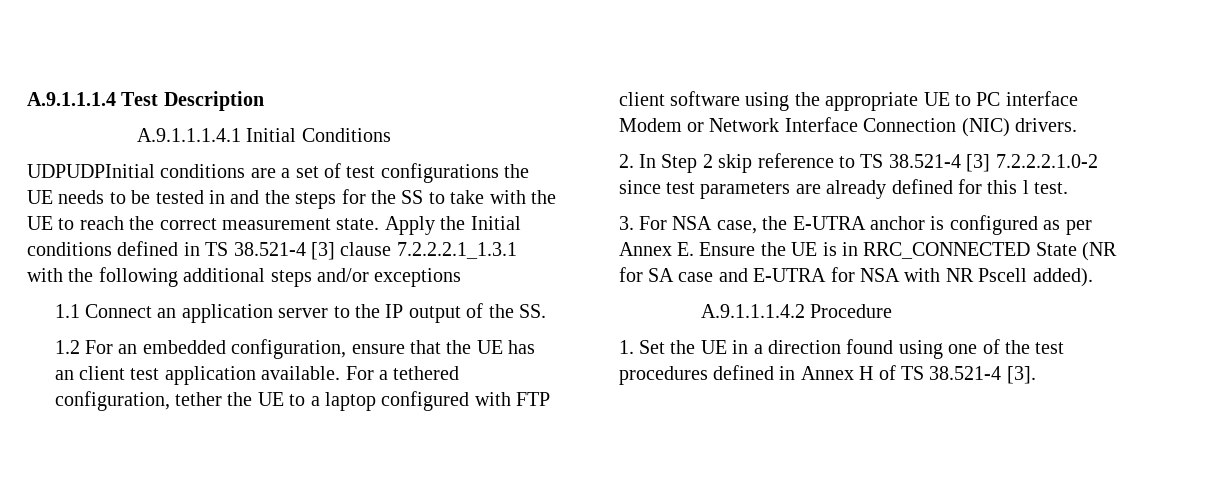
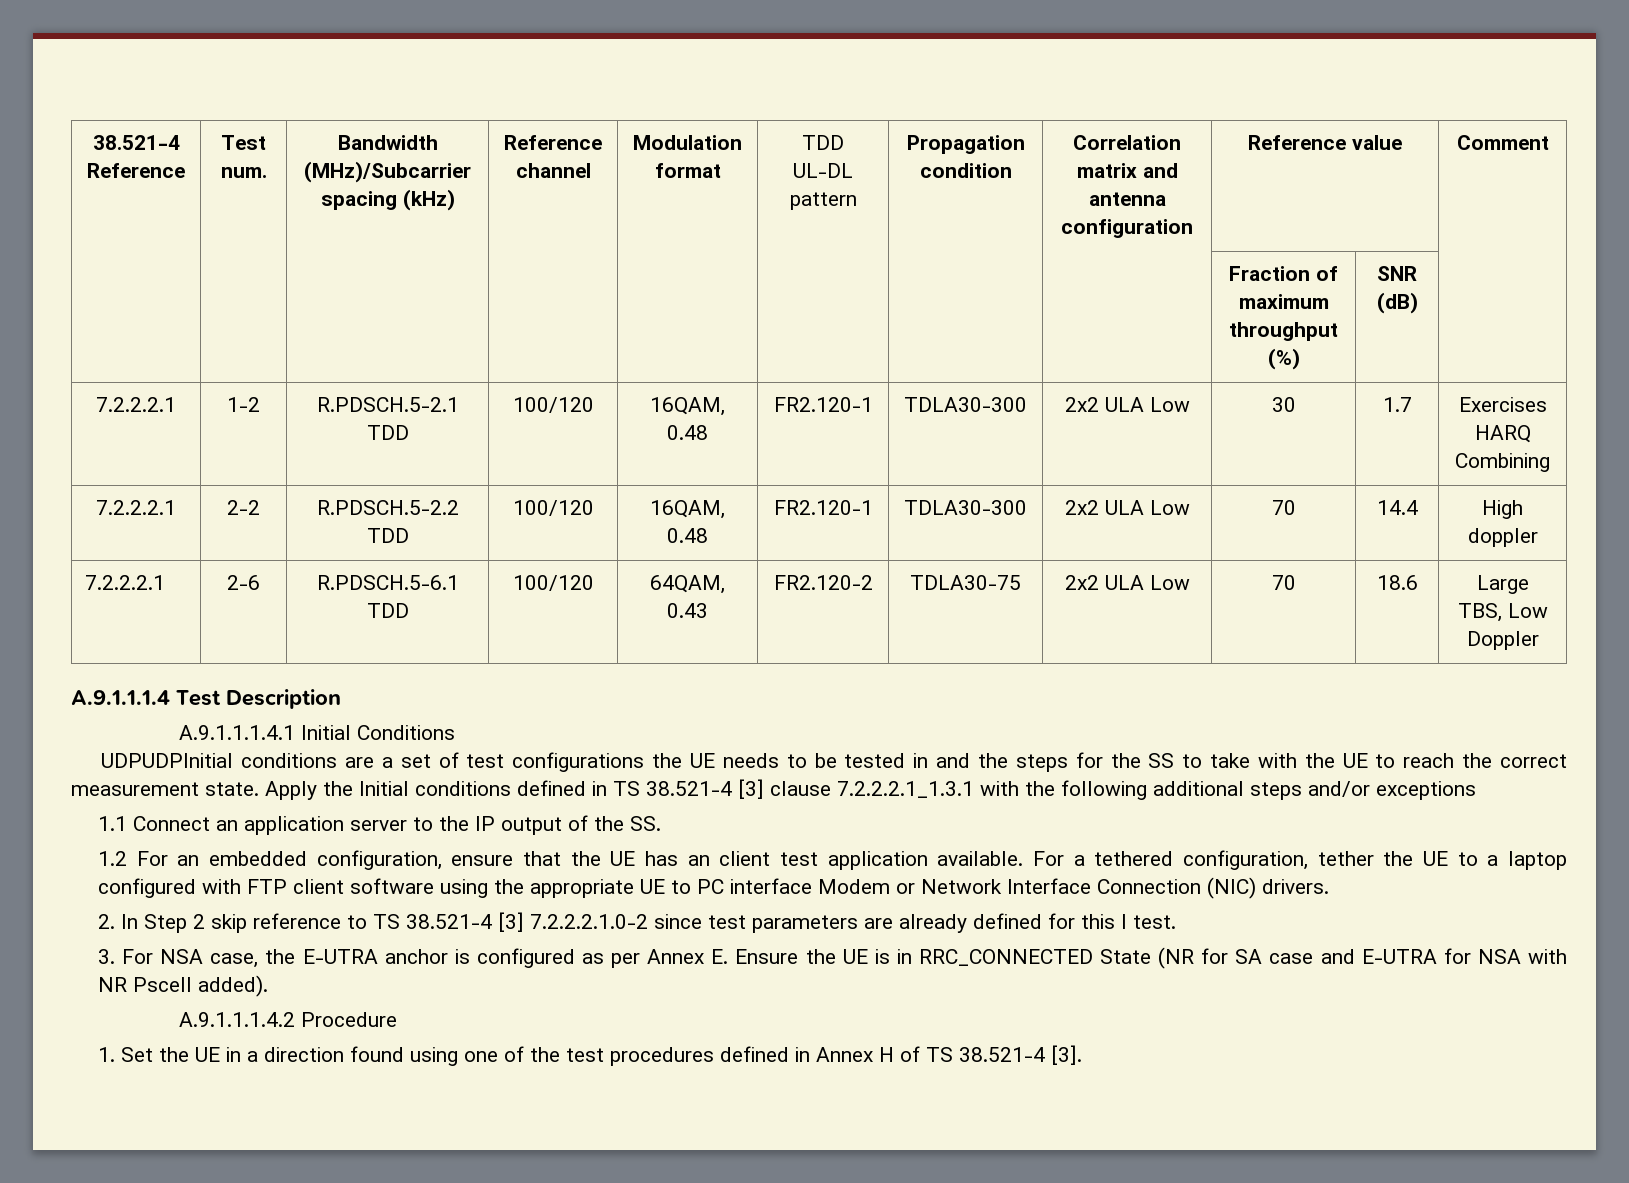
(27, 99) none -> [92,135,180,150] [87,163,185,178] [221,135,266,150] [220,167,267,178] [337,135,438,150] [304,161,471,183] [320,189,455,211] [504,135,602,150] [515,163,591,178] [633,135,742,150] [654,163,721,178] [802,135,844,150] [793,163,853,178] [789,192,857,210] [906,135,1025,154] [919,163,1012,178] [1073,135,1181,150] [1076,163,1178,178] [1088,192,1166,206] [1061,219,1193,238] [1248,135,1402,150] [1456,135,1549,150] [1229,266,1338,281] [1238,294,1329,309] [1229,322,1338,341] [1267,348,1300,370] [1377,266,1417,281] [1376,292,1418,314] [96,397,176,412] [227,397,260,412] [316,397,459,412] [366,425,409,440] [512,397,594,413] [650,397,725,416] [667,425,708,440] [773,397,873,412] [904,397,1027,412] [1064,397,1190,412] [1271,397,1296,412] [1382,397,1412,412] [1458,397,1547,412] [1474,425,1531,443] [1455,453,1550,472] [96,500,176,515] [227,500,260,515] [316,500,459,515] [366,528,409,543] [512,500,594,516] [650,500,725,519] [667,528,708,543] [773,500,873,515] [904,500,1027,515] [1064,500,1190,515] [1271,500,1296,515] [1376,500,1418,515] [1482,500,1523,519] [1467,528,1538,547] [85,575,166,590] [227,575,260,590] [316,575,459,590] [366,603,409,618] [512,575,594,591] [650,575,725,594] [667,603,708,618] [773,575,873,590] [910,575,1021,590] [1064,575,1190,590] [1271,575,1296,590] [1376,575,1418,590] [1476,575,1529,594] [1457,603,1548,622] [1466,631,1539,650] 38.521-4 Reference | Test num. | Bandwidth (MHz)/Subcarrier spacing (kHz) | Reference channel | Modulation format | TDD UL-DL pattern | Propagation condition | Correlation matrix and antenna configuration | Reference value | Comment // | | | | | | | | Fraction of maximum throughput (%) | SNR (dB) | // 7.2.2.2.1 | 1-2 | R.PDSCH.5-2.1 TDD | 100/120 | 16QAM, 0.48 | FR2.120-1 | TDLA30-300 | 2x2 ULA Low | 30 | 1.7 | Exercises HARQ Combining // 7.2.2.2.1 | 2-2 | R.PDSCH.5-2.2 TDD | 100/120 | 16QAM, 0.48 | FR2.120-1 | TDLA30-300 | 2x2 ULA Low | 70 | 14.4 | High doppler // 7.2.2.2.1 | 2-6 | R.PDSCH.5-6.1 TDD | 100/120 | 64QAM, 0.43 | FR2.120-2 | TDLA30-75 | 2x2 ULA Low | 70 | 18.6 | Large TBS, Low Doppler //

